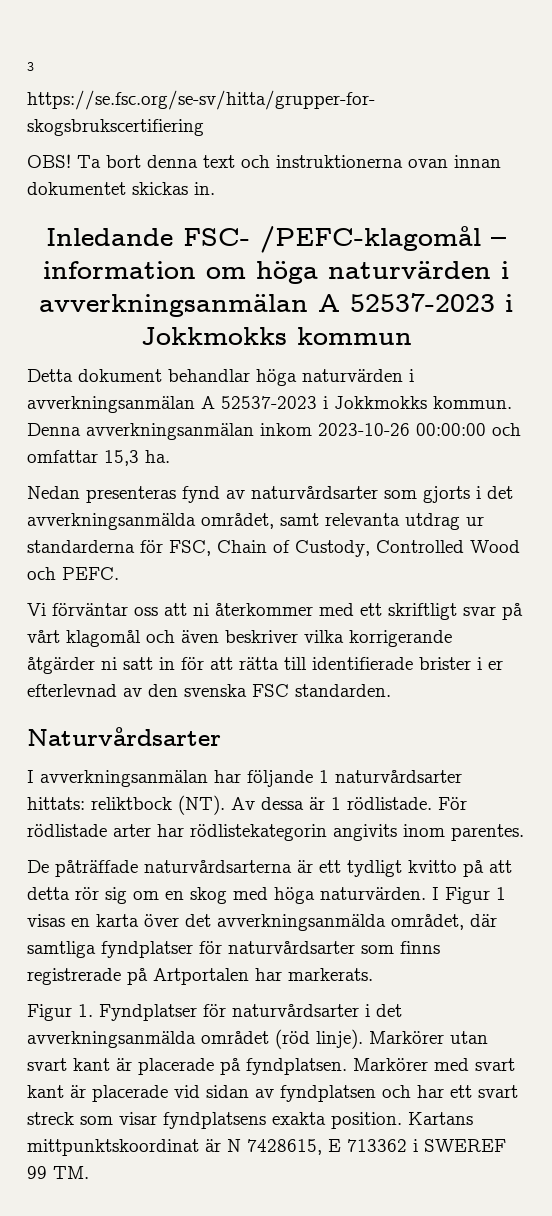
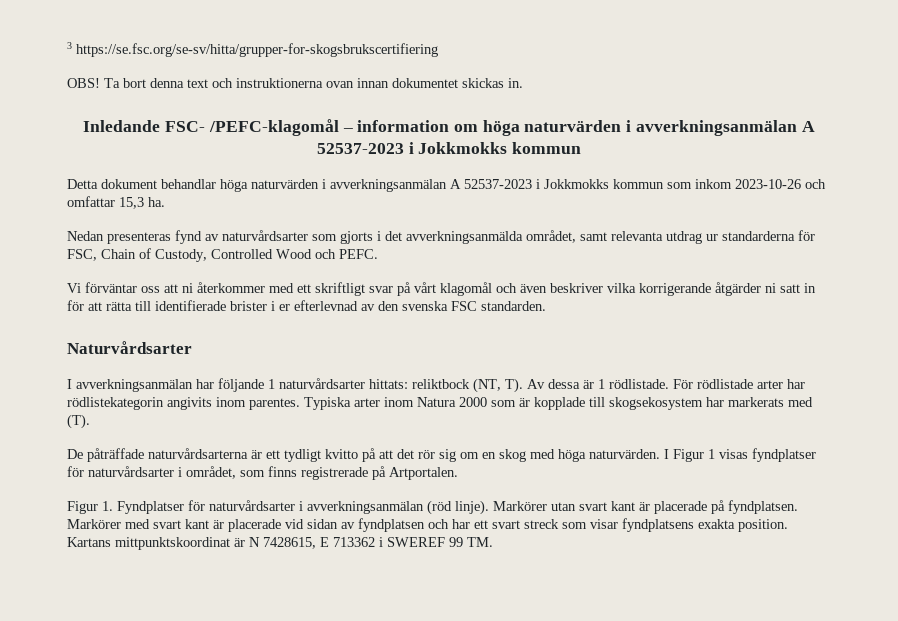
[433,396,512,409] [27,423,254,440] kommun. Denna avverkningsanmälan -> [613,179,692,189] kommun som
[416,423,486,436] 00:00:00 -> (801, 184) none
[178,795,225,815] (NT). -> [473,378,523,393] (NT, T).
(524, 832) none -> [304,397,813,410] [67,414,90,429] Typiska arter inom Natura 2000 som är kopplade till skogsekosystem har markerats med (T).
[27,887,70,900] detta -> [397,449,414,459] det
[71,914,497,931] [27,941,96,958] en karta över det avverkningsanmälda området, där samtliga -> (748, 454) none
(355, 947) none -> [178,466,236,479] i området,
[153,968,373,985] Artportalen har markerats. -> [389,467,458,480] Artportalen.
[376,1004,402,1017] [27,1031,269,1048] det avverkningsanmälda området -> [307,501,424,514] avverkningsanmälan

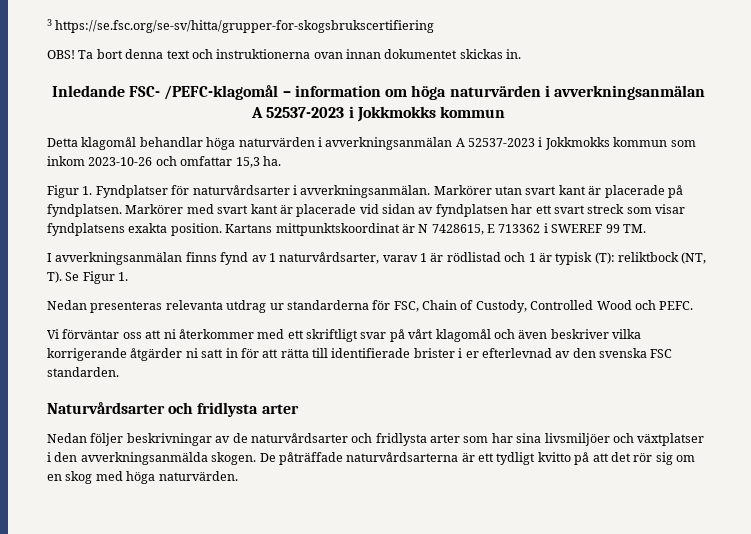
[101,179,157,189] dokument -> [81,137,137,150] klagomål
[67,230,607,244] Nedan presenteras fynd av naturvårdsarter som gjorts i det avverkningsanmälda området, samt -> [47,185,683,198] [47,204,685,217] [47,223,646,236] [47,252,707,265] [47,271,129,284] [47,300,163,313] Figur 1. Fyndplatser för naturvårdsarter i avverkningsanmälan. Markörer utan svart kant är placerade på fyndplatsen. Markörer med svart kant är placerade vid sidan av fyndplatsen har ett svart streck som visar fyndplatsens exakta position. Kartans mittpunktskoordinat är N 7428615, E 713362 i SWEREF 99 TM. // I avverkningsanmälan finns fynd av 1 naturvårdsarter, varav 1 är rödlistad och 1 är typisk (T): reliktbock (NT, T). Se Figur 1. // Nedan presenteras
[67,378,805,393] [67,397,813,410] [67,414,90,429] // I avverkningsanmälan har följande 1 naturvårdsarter hittats: reliktbock (NT, T). Av dessa är 1 rödlistade. För rödlistade arter har rödlistekategorin angivits inom parentes. Typiska arter inom Natura 2000 som är kopplade till skogsekosystem har markerats med (T). // -> [168,402,299,417] [47,433,705,446] [47,452,257,465] och fridlysta arter // Nedan följer beskrivningar av de naturvårdsarter och fridlysta arter som har sina livsmiljöer och växtplatser i den avverkningsanmälda skogen.
[664,448,816,462] [67,466,458,480] [67,500,798,515] [67,518,788,532] [67,537,493,550] I Figur 1 visas fyndplatser för naturvårdsarter i området, som finns registrerade på Artportalen. // Figur 1. Fyndplatser för naturvårdsarter i avverkningsanmälan (röd linje). Markörer utan svart kant är placerade på fyndplatsen. Markörer med svart kant är placerade vid sidan av fyndplatsen och har ett svart streck som visar fyndplatsens exakta position. Kartans mittpunktskoordinat är N 7428615, E 713362 i SWEREF 99 TM. -> (238, 476) none

